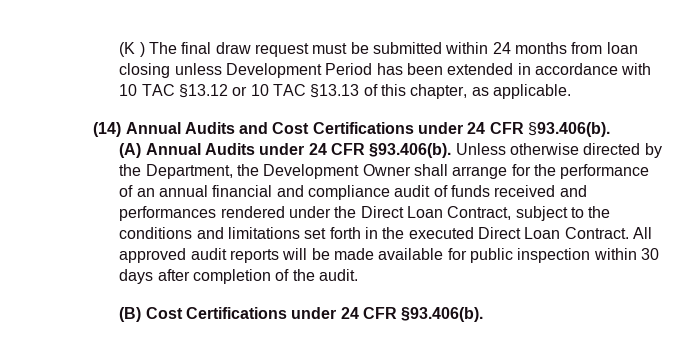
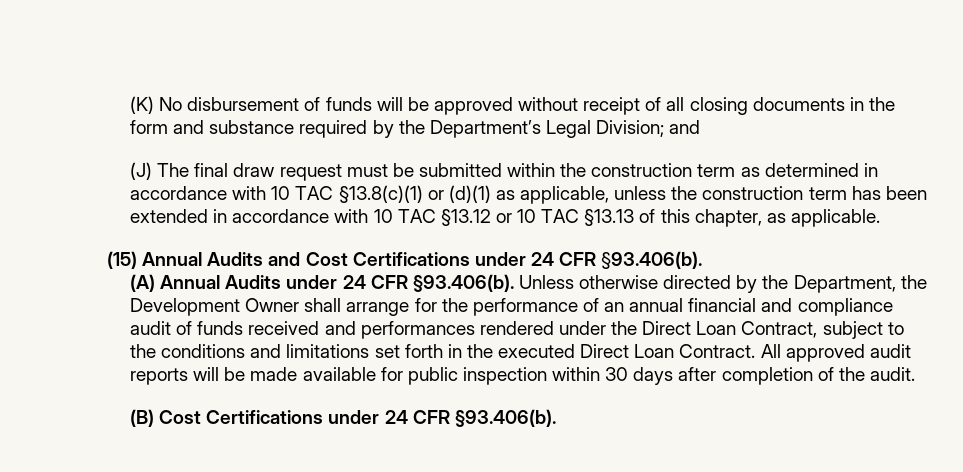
[119,42,145,57] (K ) -> [129,96,895,115] [129,120,701,138] [129,162,152,180] (K) No disbursement of funds will be approved without receipt of all closing documents in the form and substance required by the Department’s Legal Division; and // (J)
[492,42,638,54] [119,63,373,78] 24 months from loan closing unless Development Period -> [560,163,878,177] [129,185,847,204] the construction term as determined in accordance with 10 TAC §13.8(c)(1) or (d)(1) as applicable, unless the construction term
[93,122,122,137] (14) -> [106,251,137,269] (15)

